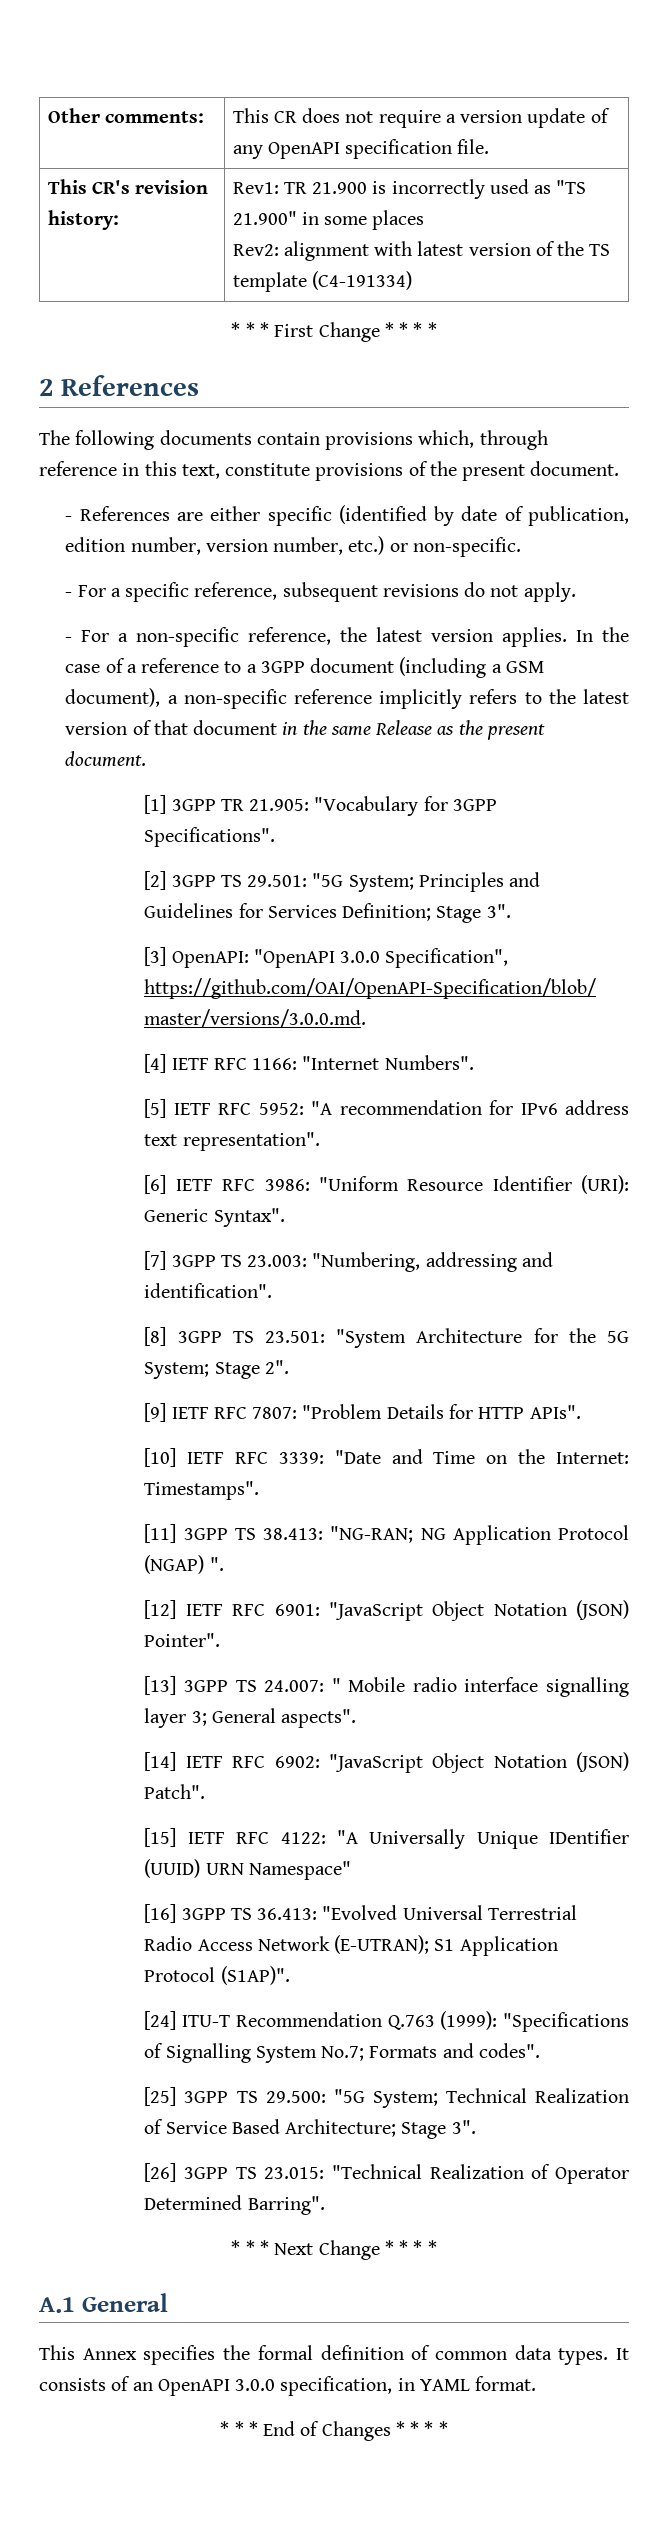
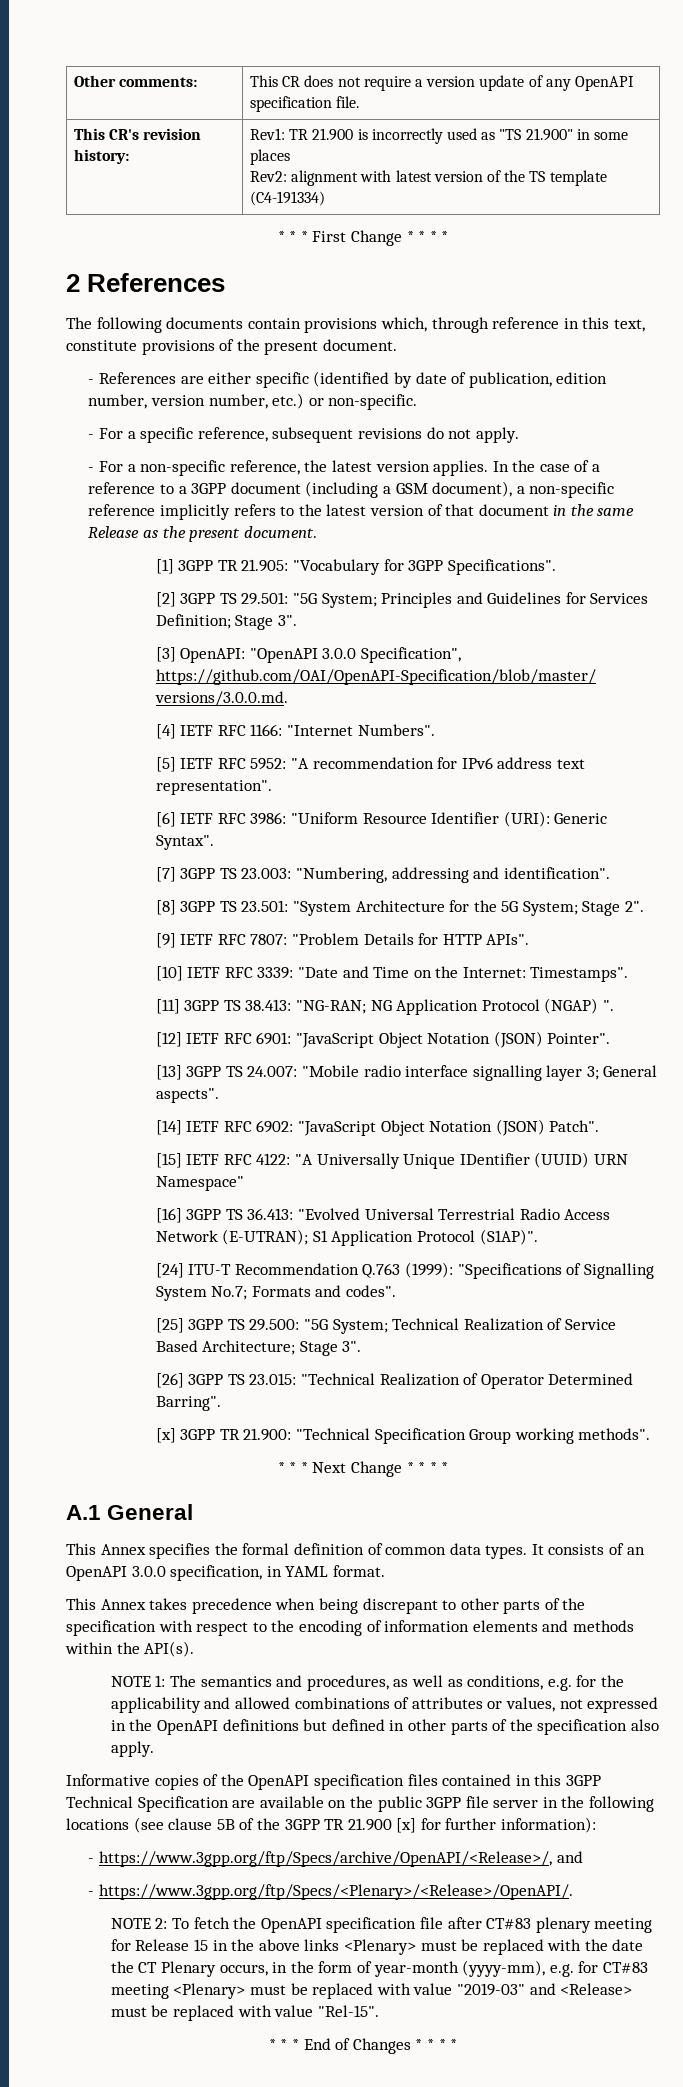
[331,1677,406,1692] " Mobile -> [301,1065,359,1077] "Mobile
(325, 2205) none -> [155,1428,651,1444] // [x] 3GPP TR 21.900: "Technical Specification Group working methods".
(537, 2383) none -> [66,1598,586,1614] [66,1620,634,1636] [65,1641,195,1657] [110,1675,624,1691] [110,1697,659,1713] [110,1719,659,1735] [110,1741,154,1757] [66,1774,601,1790] [66,1796,655,1812] [66,1817,597,1833] [88,1851,583,1867] [88,1884,573,1900] [110,1917,653,1933] [110,1939,644,1955] [110,1960,648,1977] [110,1983,633,1999] [110,2005,379,2021] // This Annex takes precedence when being discrepant to other parts of the specification with respect to the encoding of information elements and methods within the API(s). // NOTE 1: The semantics and procedures, as well as conditions, e.g. for the applicability and allowed combinations of attributes or values, not expressed in the OpenAPI definitions but defined in other parts of the specification also apply. // Informative copies of the OpenAPI specification files contained in this 3GPP Technical Specification are available on the public 3GPP file server in the following locations (see clause 5B of the 3GPP TR 21.900 [x] for further information): // - https://www.3gpp.org/ftp/Specs/archive/OpenAPI/<Release>/, and // - https://www.3gpp.org/ftp/Specs/<Plenary>/<Release>/OpenAPI/. // NOTE 2: To fetch the OpenAPI specification file after CT#83 plenary meeting for Release 15 in the above links <Plenary> must be replaced with the date the CT Plenary occurs, in the form of year-month (yyyy-mm), e.g. for CT#83 meeting <Plenary> must be replaced with value "2019-03" and <Release> must be replaced with value "Rel-15".

